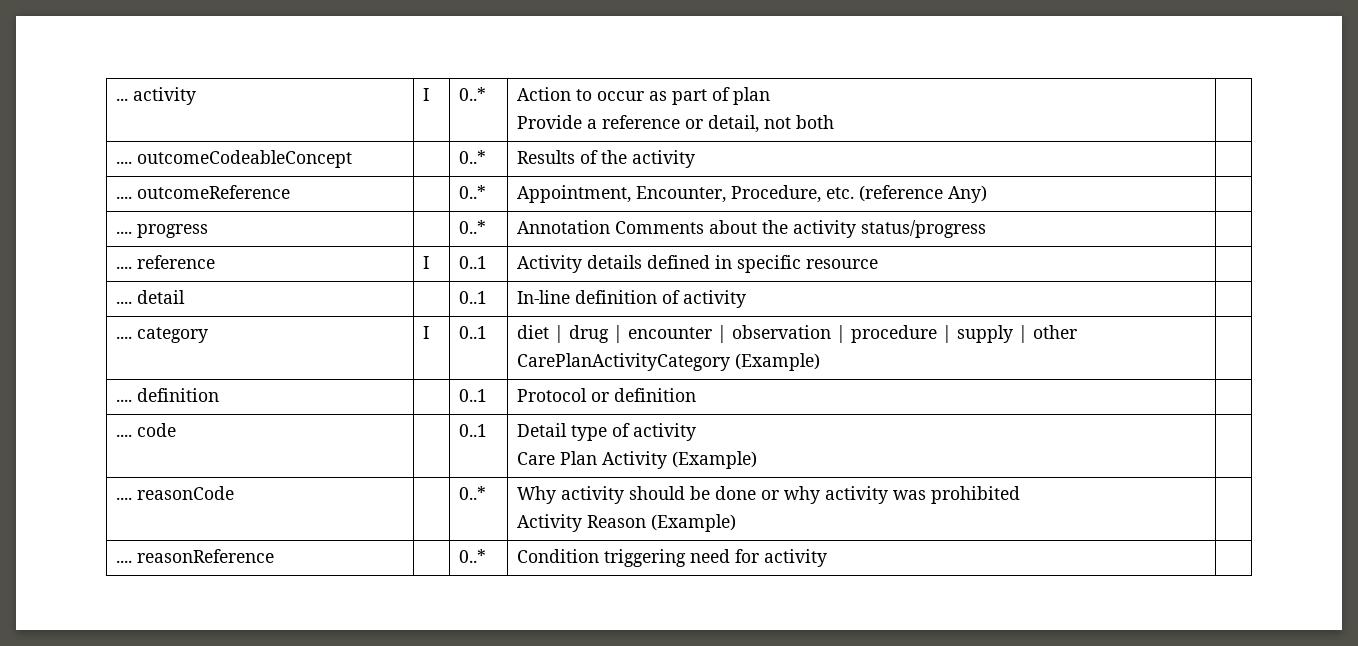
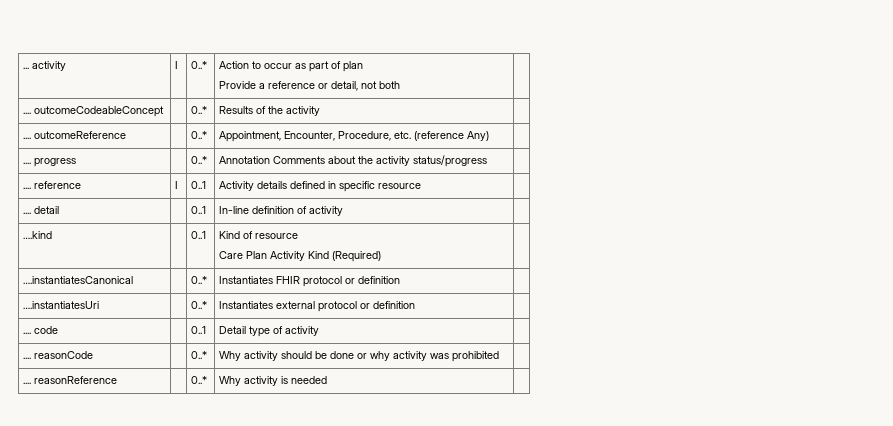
[116,327,209,343] [423,326,430,339] [459,326,488,339] [517,325,1078,343] [517,353,821,371] [116,388,220,402] [459,389,488,402] [517,388,588,402] .... category | I | 0..1 | diet | drug | encounter | observation | procedure | supply | other // CarePlanActivityCategory (Example) | // .... definition | | 0..1 | Protocol -> [23,231,53,239] [191,231,207,239] [219,231,299,239] [219,251,382,262] [23,276,134,284] [191,276,208,284] [219,276,401,287] [23,301,100,309] [191,301,208,309] [219,301,358,312] ….kind | | 0..1 | Kind of resource // Care Plan Activity Kind (Required) | // ….instantiatesCanonical | | 0..* | Instantiates FHIR protocol or definition | // ….instantiatesUri | | 0..* | Instantiates external protocol
[517,451,758,469] // Care Plan Activity (Example) -> (320, 331) none
[517,514,737,532] // Activity Reason (Example) -> (500, 356) none
[517,549,828,567] Condition triggering need for activity -> [219,376,328,386] Why activity is needed

